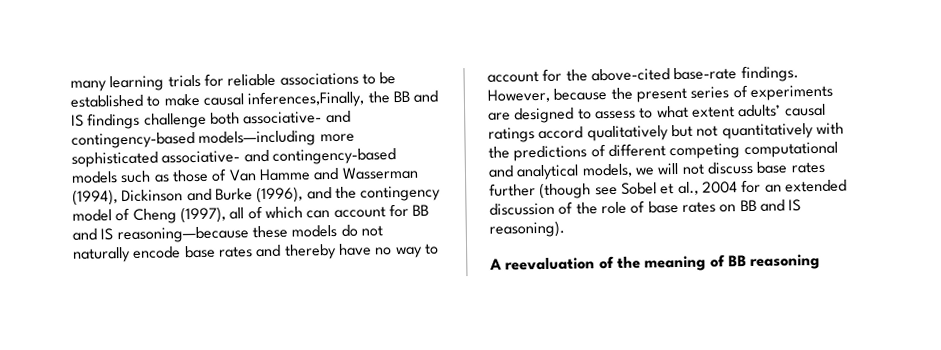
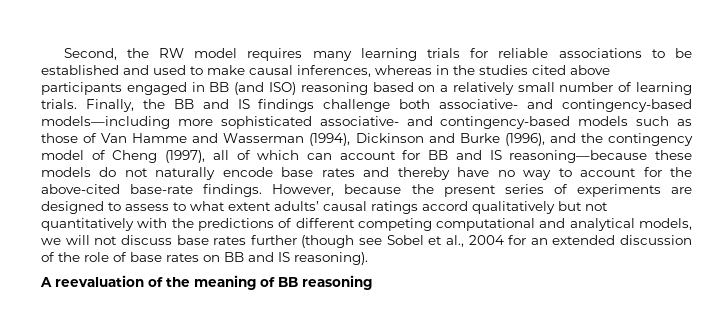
(70, 86) none -> [63,48,303,61] Second, the RW model requires
(143, 101) none -> [123,65,186,75] and used
[247,90,365,109] inferences,Finally, -> [297,65,610,77] [41,82,693,95] [41,99,134,112] inferences, whereas in the studies cited above participants engaged in BB (and ISO) reasoning based on a relatively small number of learning trials. Finally,

